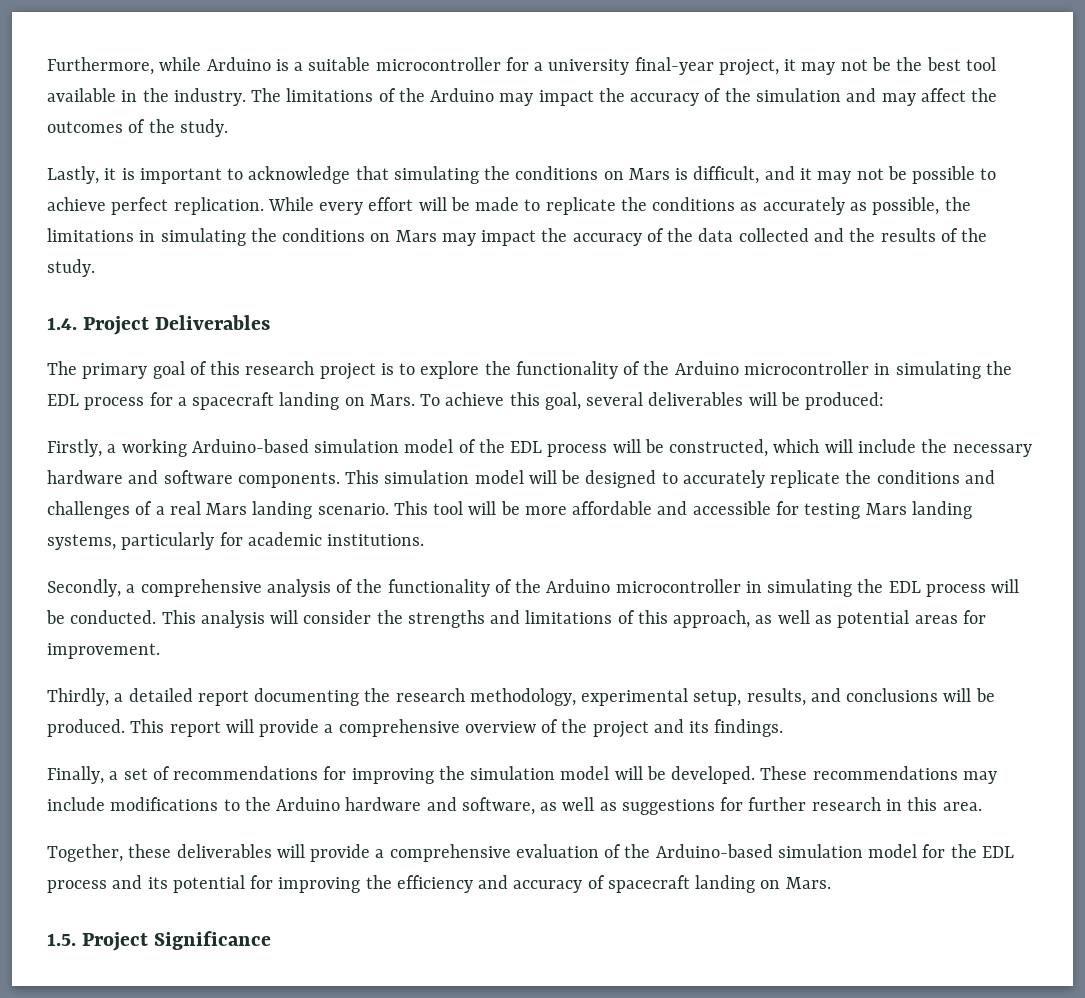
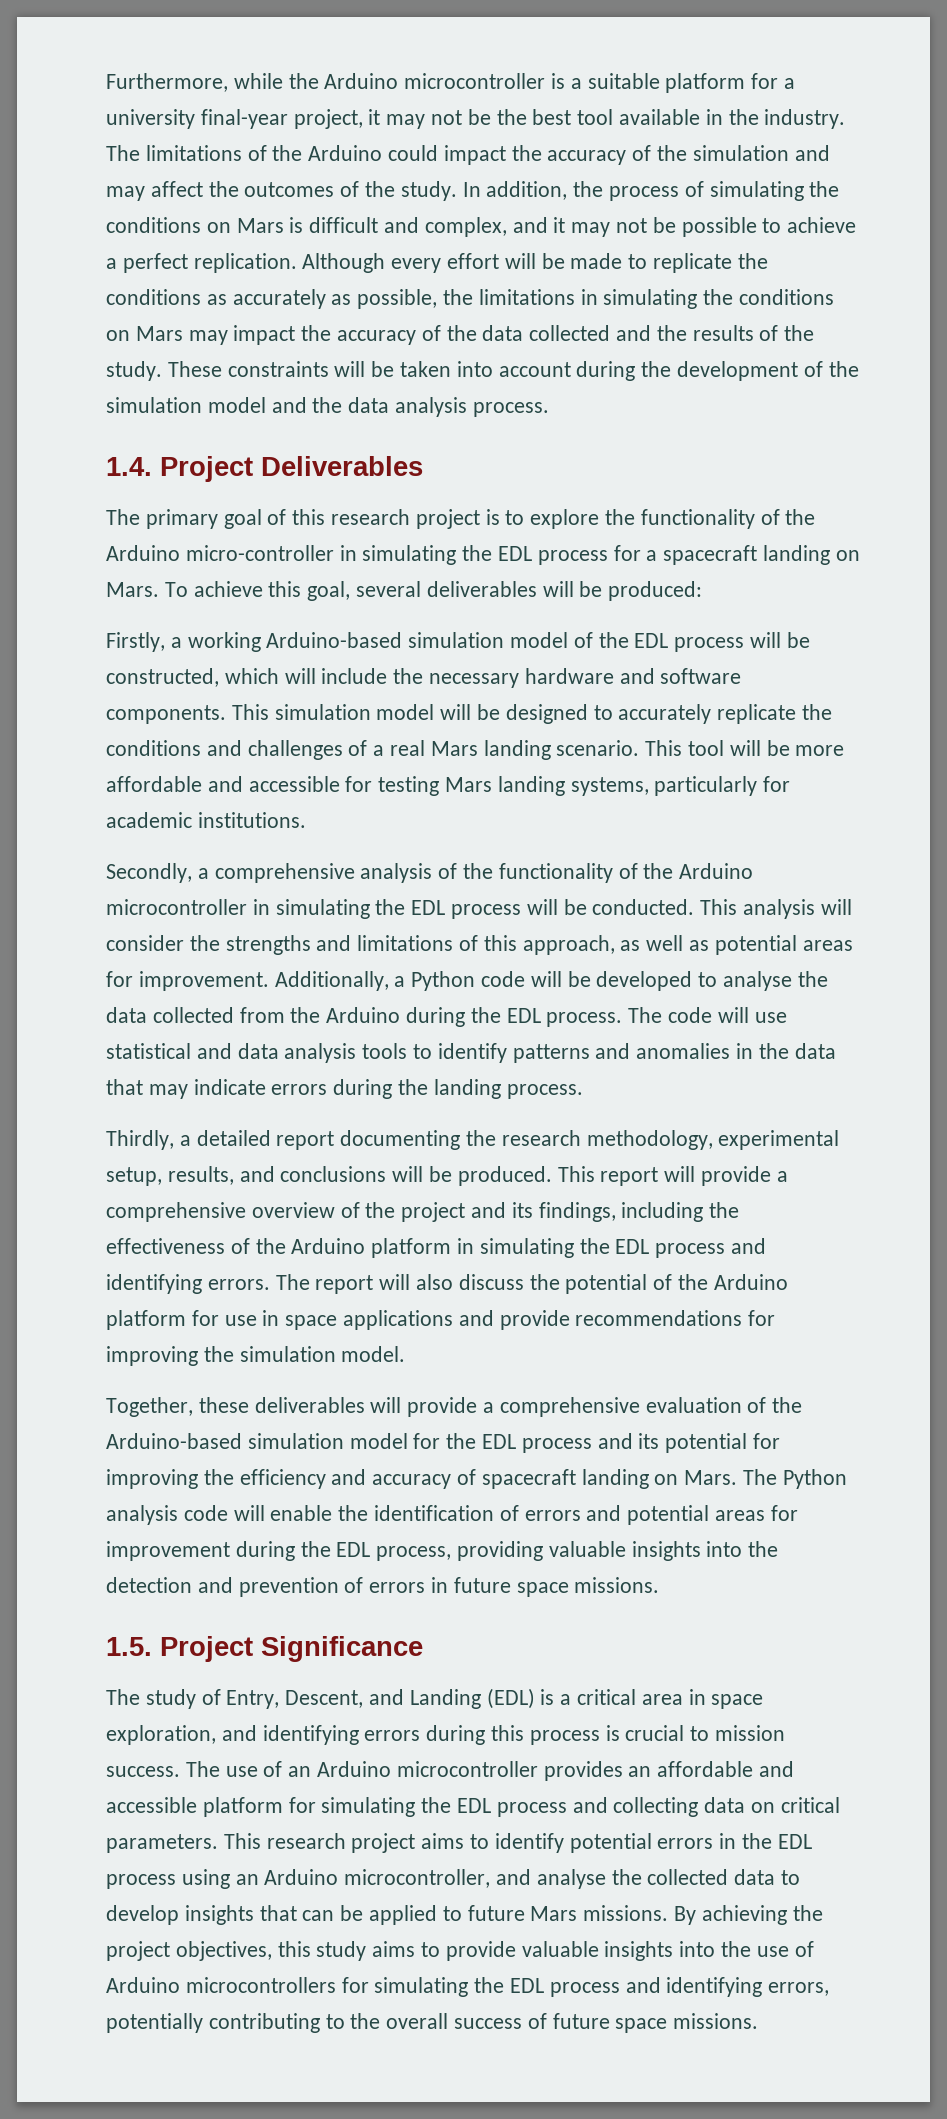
[206,57,271,71] Arduino -> [288,73,546,89] the Arduino microcontroller
[375,57,501,71] microcontroller -> [665,73,746,93] platform
[499,93,534,106] may -> [388,145,439,161] could
[47,166,389,184] // Lastly, it is important to acknowledge that -> [462,181,704,201] In addition, the process of
[693,166,760,184] difficult, -> [309,217,507,237] difficult and complex,
(106, 204) none -> [106,258,117,269] a
[267,197,314,211] While -> [302,253,386,273] Although
(95, 268) none -> [167,361,859,381] [106,397,549,417] These constraints will be taken into account during the development of the simulation model and the data analysis process.
[743,361,869,375] microcontroller -> [185,545,334,561] micro-controller
(160, 651) none -> [274,971,828,991] [106,1007,787,1027] [106,1043,836,1063] [106,1079,583,1099] Additionally, a Python code will be developed to analyse the data collected from the Arduino during the EDL process. The code will use statistical and data analysis tools to identify patterns and anomalies in the data that may indicate errors during the landing process.
[714,719,784,737] [47,766,170,784] findings. // Finally, a set of -> [538,1202,740,1222] [106,1238,767,1258] [106,1274,788,1294] [106,1310,570,1330] findings, including the effectiveness of the Arduino platform in simulating the EDL process and identifying errors. The report will also discuss the potential of the Arduino platform for use in space applications and provide
[560,766,997,784] [47,797,982,815] model will be developed. These recommendations may include modifications to the Arduino hardware and software, as well as suggestions for further research in this area. -> [341,1346,406,1362] model.
[47,931,272,951] // 1.5. Project Significance -> [743,1469,847,1489] [106,1505,798,1525] [106,1541,779,1561] [106,1577,660,1597] [106,1636,423,1662] [106,1688,764,1709] [106,1725,786,1745] [106,1761,795,1781] [106,1797,840,1817] [106,1833,812,1853] [106,1869,801,1889] [106,1905,823,1925] [106,1941,814,1961] [106,1977,830,1997] [106,2013,759,2033] The Python analysis code will enable the identification of errors and potential areas for improvement during the EDL process, providing valuable insights into the detection and prevention of errors in future space missions. // 1.5. Project Significance // The study of Entry, Descent, and Landing (EDL) is a critical area in space exploration, and identifying errors during this process is crucial to mission success. The use of an Arduino microcontroller provides an affordable and accessible platform for simulating the EDL process and collecting data on critical parameters. This research project aims to identify potential errors in the EDL process using an Arduino microcontroller, and analyse the collected data to develop insights that can be applied to future Mars missions. By achieving the project objectives, this study aims to provide valuable insights into the use of Arduino microcontrollers for simulating the EDL process and identifying errors, potentially contributing to the overall success of future space missions.

